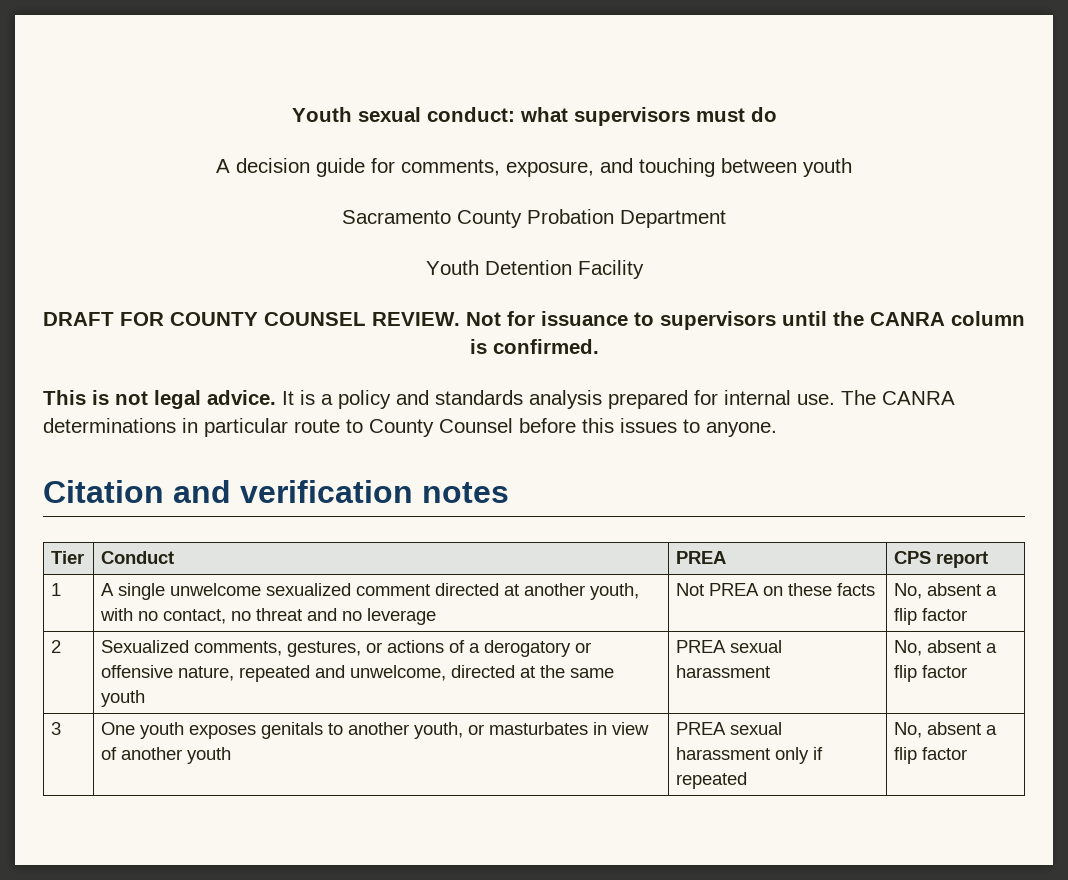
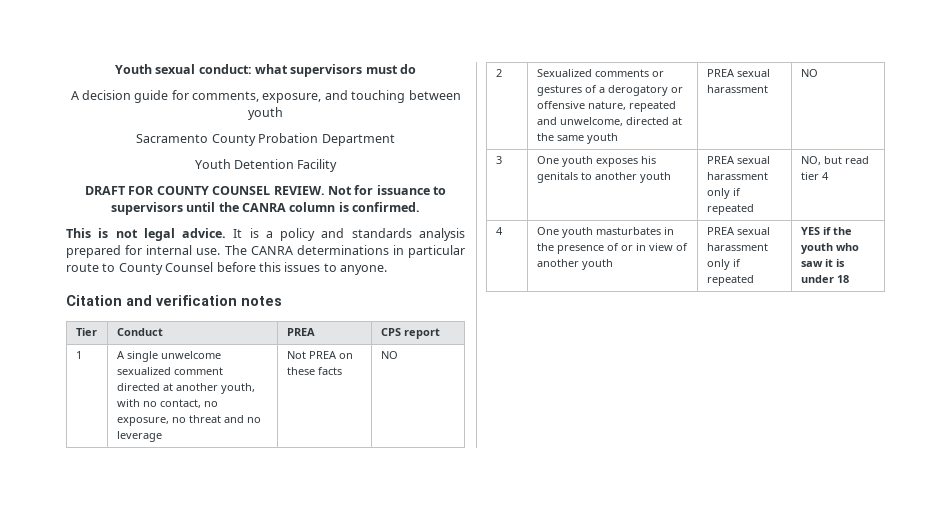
(252, 616) none -> [116,417,186,426] exposure, no
[894,583,998,599] [894,608,968,625] [51,640,62,653] [101,640,445,657] No, absent a flip factor // 2 | Sexualized comments, gestures, or actions -> [380,351,398,359] [495,69,502,77] [536,69,664,77] [536,85,582,96] NO // 2 | Sexualized comments or gestures
[894,640,998,656] [894,665,968,682] No, absent a flip factor -> [800,69,818,77] NO
(257, 732) none -> [640,156,656,164] his
[414,722,589,739] youth, or masturbates -> [639,172,671,183] [706,156,770,164] [706,172,768,180] [706,188,741,199] [706,204,754,215] [800,156,869,165] [800,172,829,180] [495,227,503,235] [536,227,674,238] [536,243,633,254] youth | PREA sexual harassment only if repeated | NO, but read tier 4 // 4 | One youth masturbates in the presence of or
[894,722,998,738] [894,747,968,764] No, absent a flip factor -> [800,227,852,235] [800,243,859,254] [800,259,845,267] [800,275,849,283] YES if the youth who saw it is under 18

